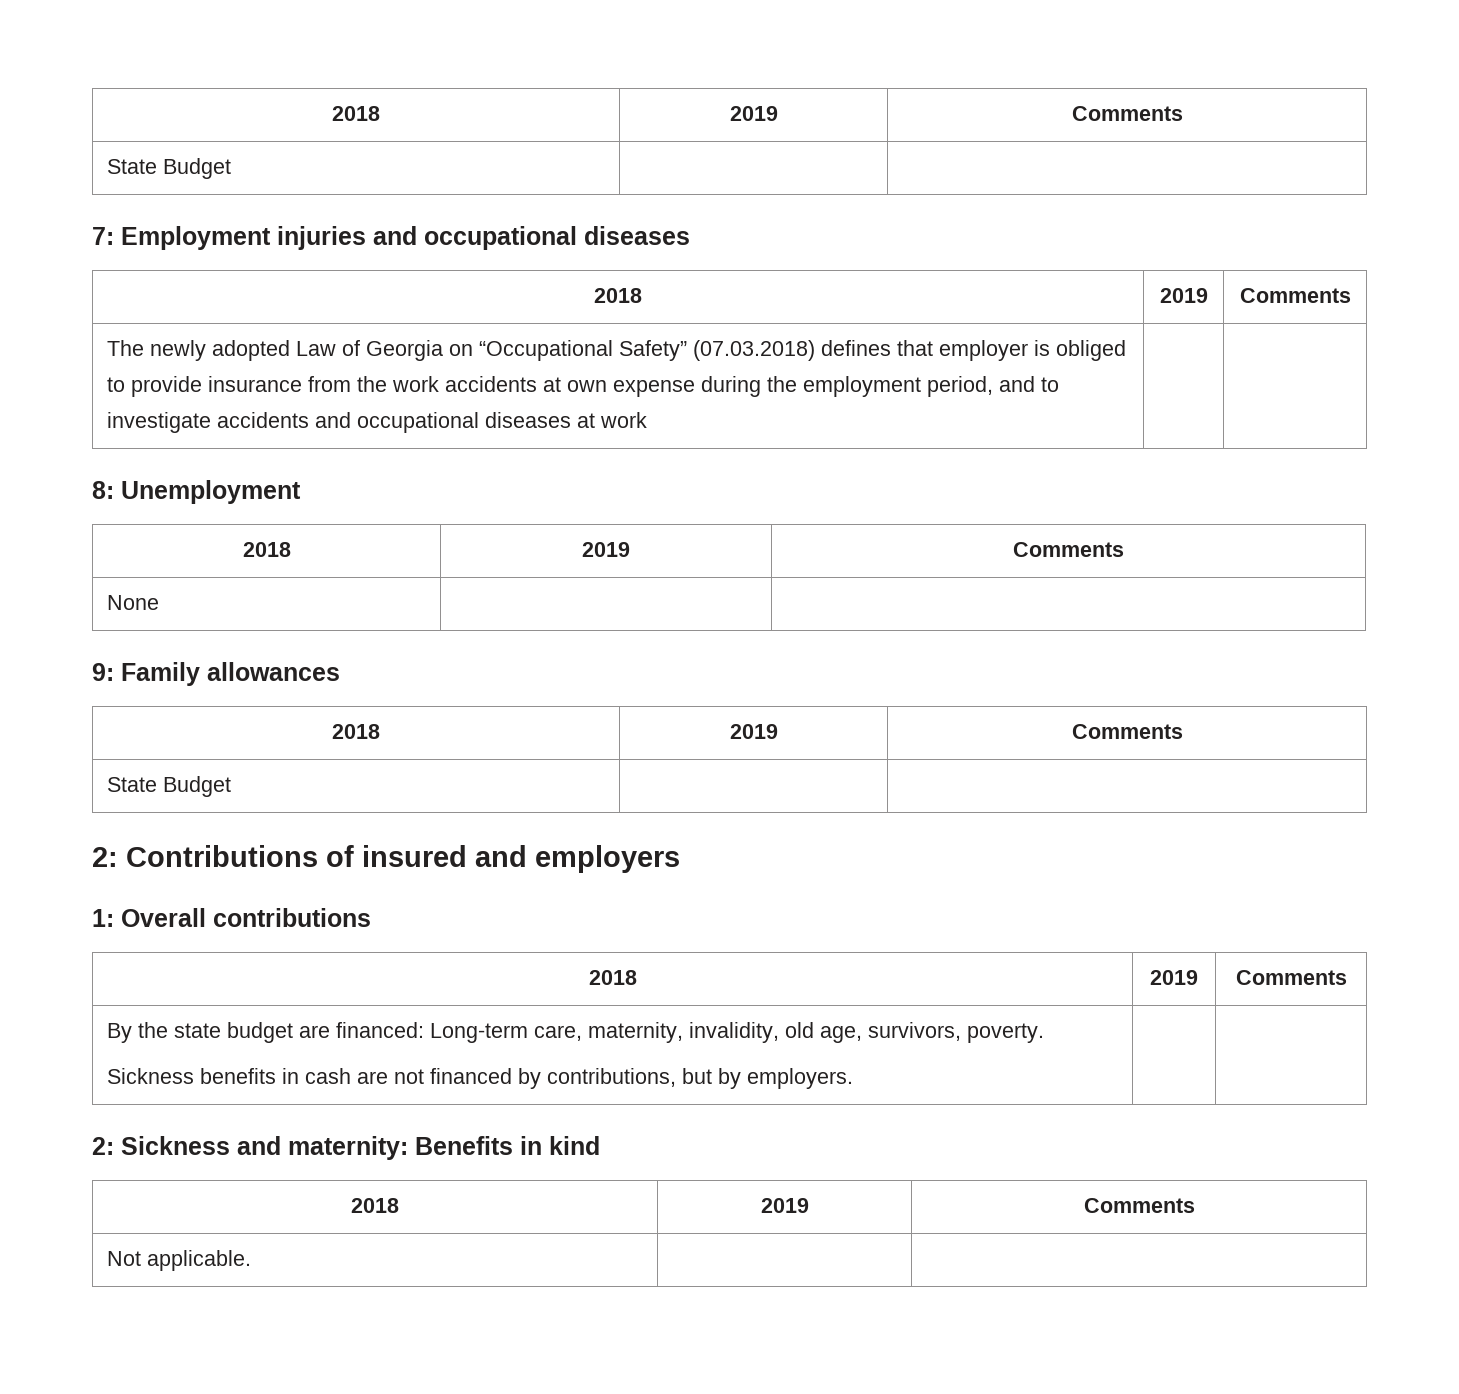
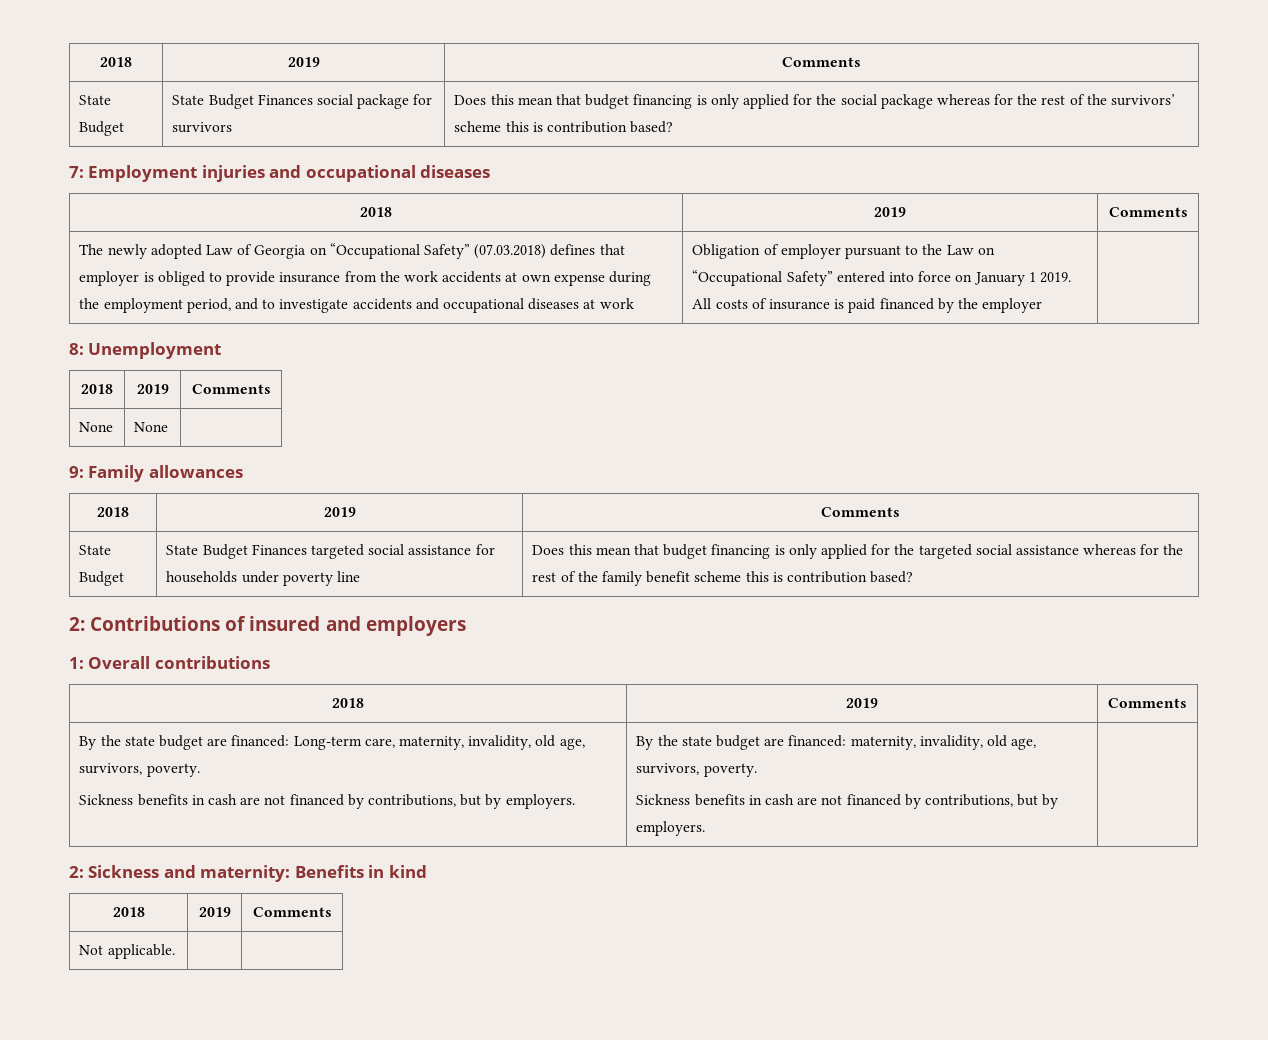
[332,106,380,121] [729,106,778,121] [1071,106,1183,121] [107,158,232,179] 2018 | 2019 | Comments // State Budget | | -> [100,57,132,67] [287,57,320,67] [781,57,861,67] [79,95,112,105] [79,121,125,136] [172,94,433,109] [172,122,233,133] [454,94,1175,109] [454,121,674,133] 2018 | 2019 | Comments // State Budget | State Budget Finances social package for survivors | Does this mean that budget financing is only applied for the social package whereas for the rest of the survivors’ scheme this is contribution based?
(648, 420) none -> [692,244,995,259] [692,270,1071,286] [692,298,1043,313] Obligation of employer pursuant to the Law on “Occupational Safety” entered into force on January 1 2019. All costs of insurance is paid financed by the employer
(160, 602) | -> [134,422,169,432] | None
(232, 786) | -> [166,544,495,559] [166,571,361,586] [532,544,1184,559] [532,571,914,586] State Budget Finances targeted social assistance for households under poverty line | Does this mean that budget financing is only applied for the targeted social assistance whereas for the rest of the family benefit scheme this is contribution based?
(854, 1078) none -> [636,735,1037,750] [636,763,757,777] [636,794,1059,809] [636,821,706,836] By the state budget are financed: maternity, invalidity, old age, survivors, poverty. // Sickness benefits in cash are not financed by contributions, but by employers.

